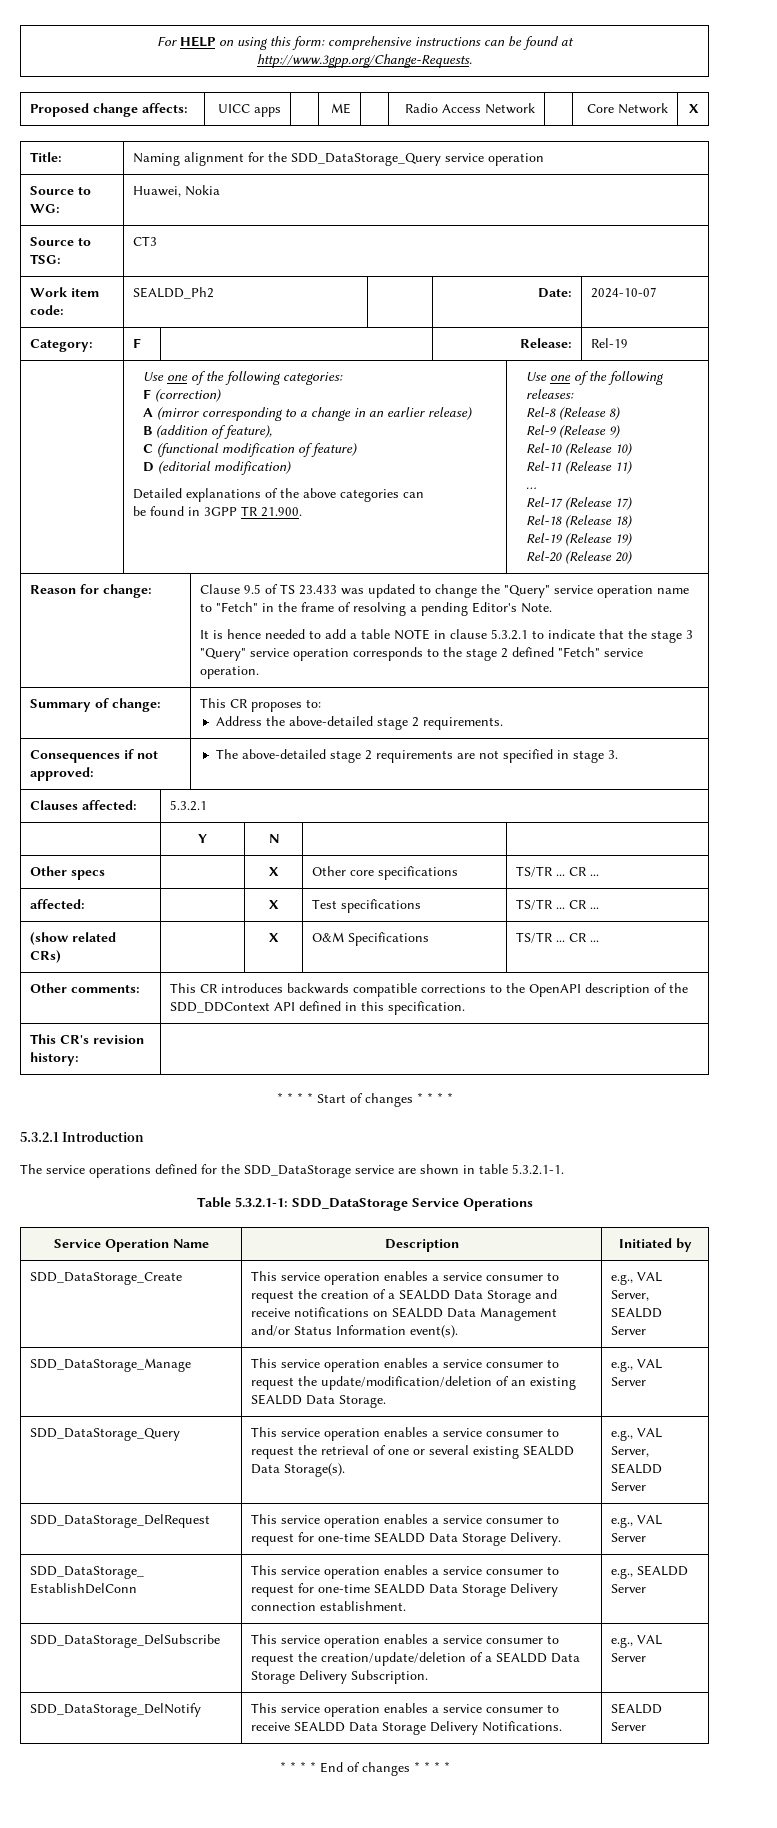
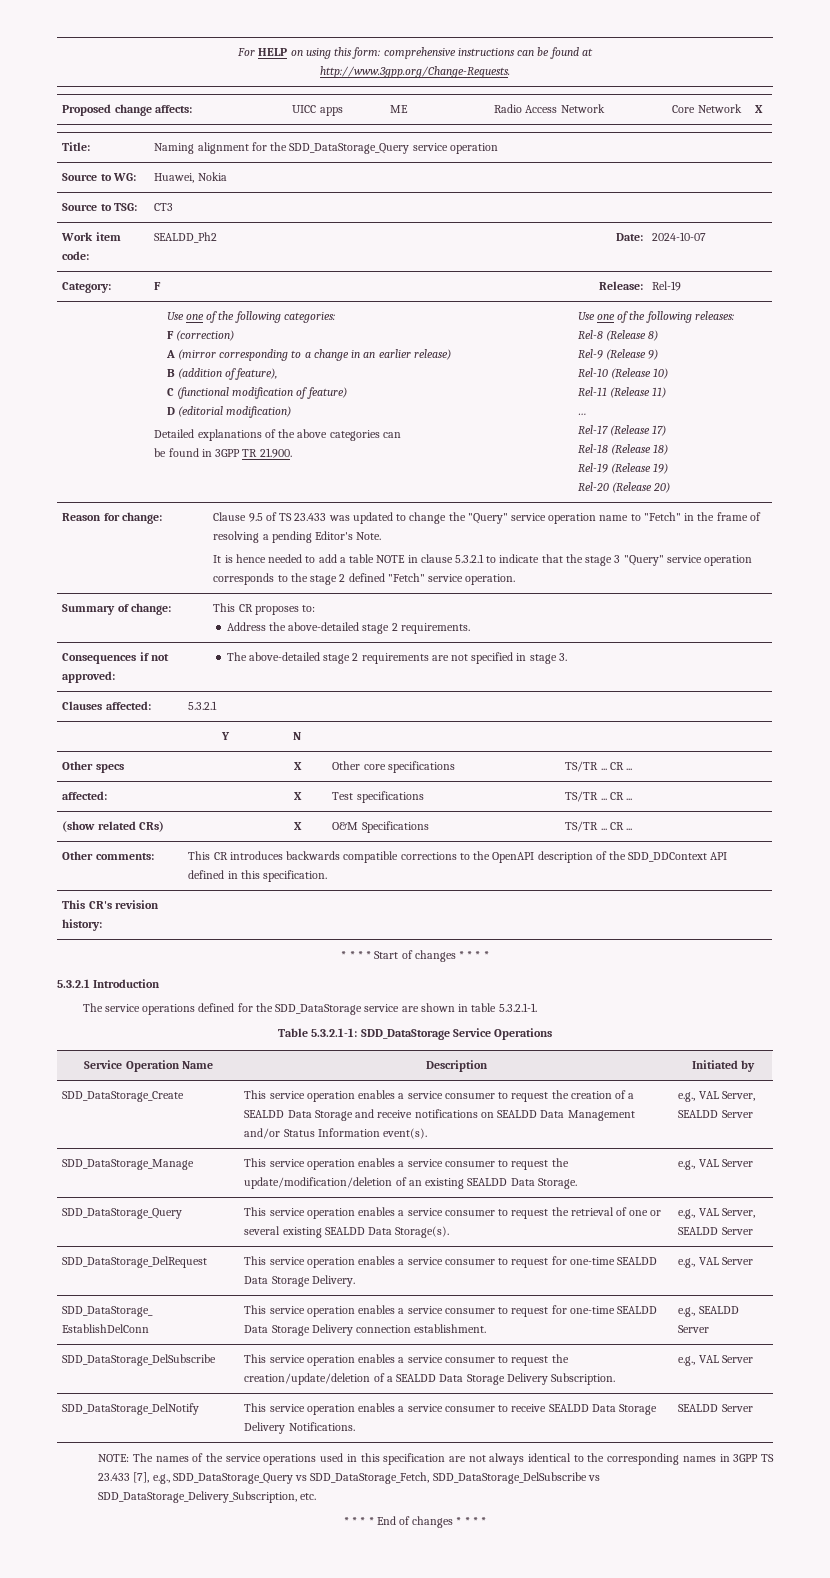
(647, 1726) none -> [98,1453,774,1465] [98,1472,600,1484] [98,1491,317,1503] // NOTE: The names of the service operations used in this specification are not always identical to the corresponding names in 3GPP TS 23.433 [7], e.g., SDD_DataStorage_Query vs SDD_DataStorage_Fetch, SDD_DataStorage_DelSubscribe vs SDD_DataStorage_Delivery_Subscription, etc.

